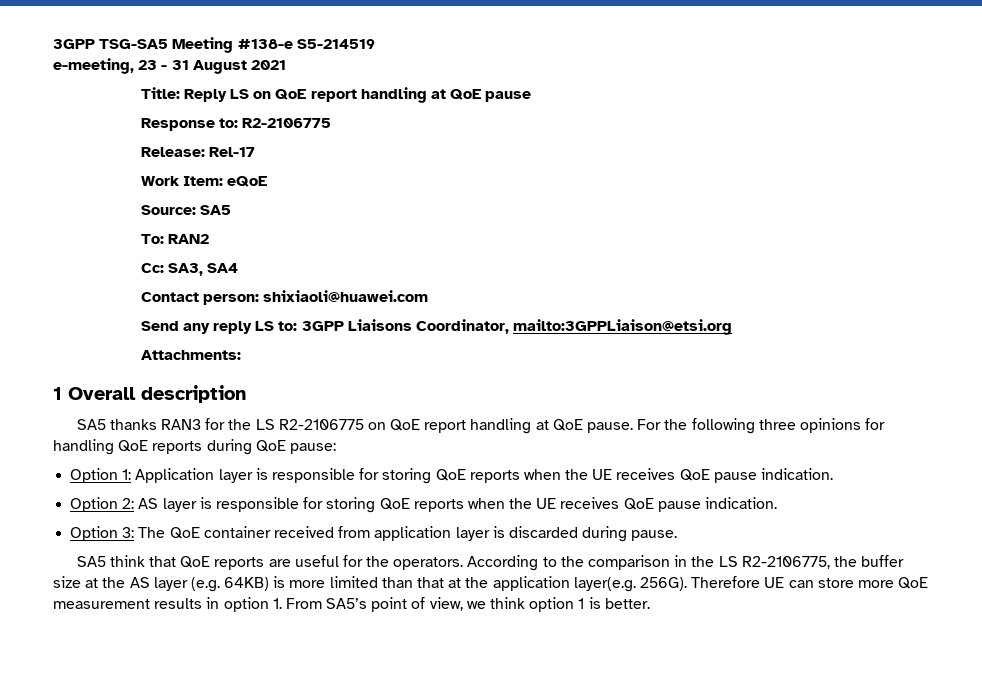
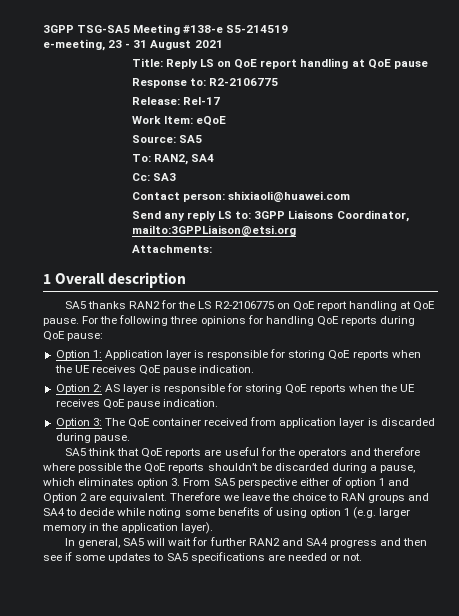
[167,234,209,244] RAN2 -> [153,154,215,165] RAN2, SA4
[167,263,238,276] SA3, SA4 -> [152,173,176,181] SA3
[160,419,201,430] RAN3 -> [129,301,161,309] RAN2
[393,555,905,571] [53,576,929,592] [53,597,650,612] operators. According to the comparison in the LS R2-2106775, the buffer size at the AS layer (e.g. 64KB) is more limited than that at the application layer(e.g. 256G). Therefore UE can store more QoE measurement results in option 1. From SA5’s point of view, we think option 1 is better. -> [297,447,421,458] [43,463,416,473] [43,477,410,488] [43,492,430,503] [43,507,411,519] [43,522,214,534] [64,537,428,548] [43,552,363,563] operators and therefore where possible the QoE reports shouldn’t be discarded during a pause, which eliminates option 3. From SA5 perspective either of option 1 and Option 2 are equivalent. Therefore we leave the choice to RAN groups and SA4 to decide while noting some benefits of using option 1 (e.g. larger memory in the application layer). // In general, SA5 will wait for further RAN2 and SA4 progress and then see if some updates to SA5 specifications are needed or not.

